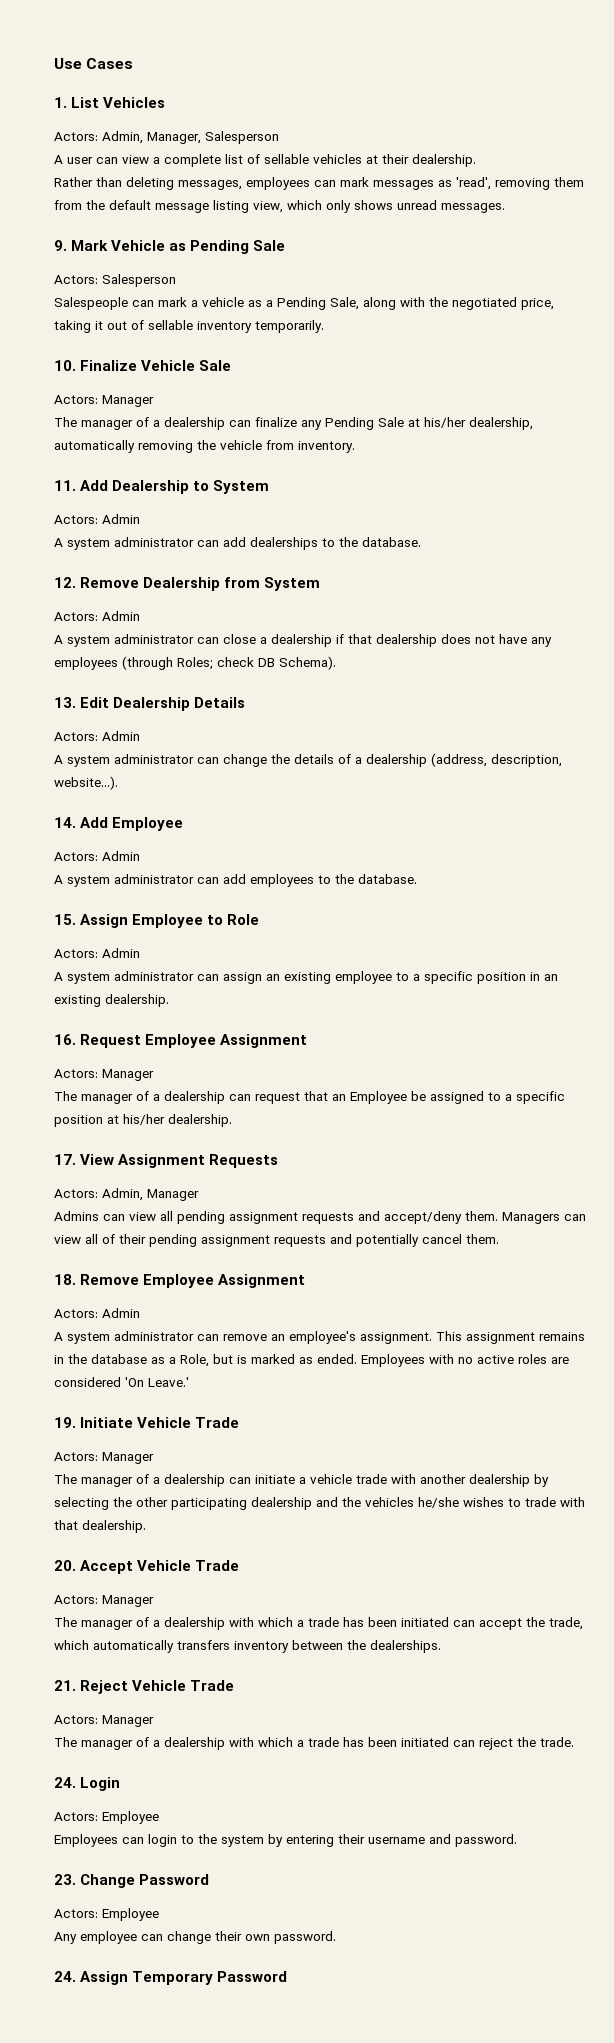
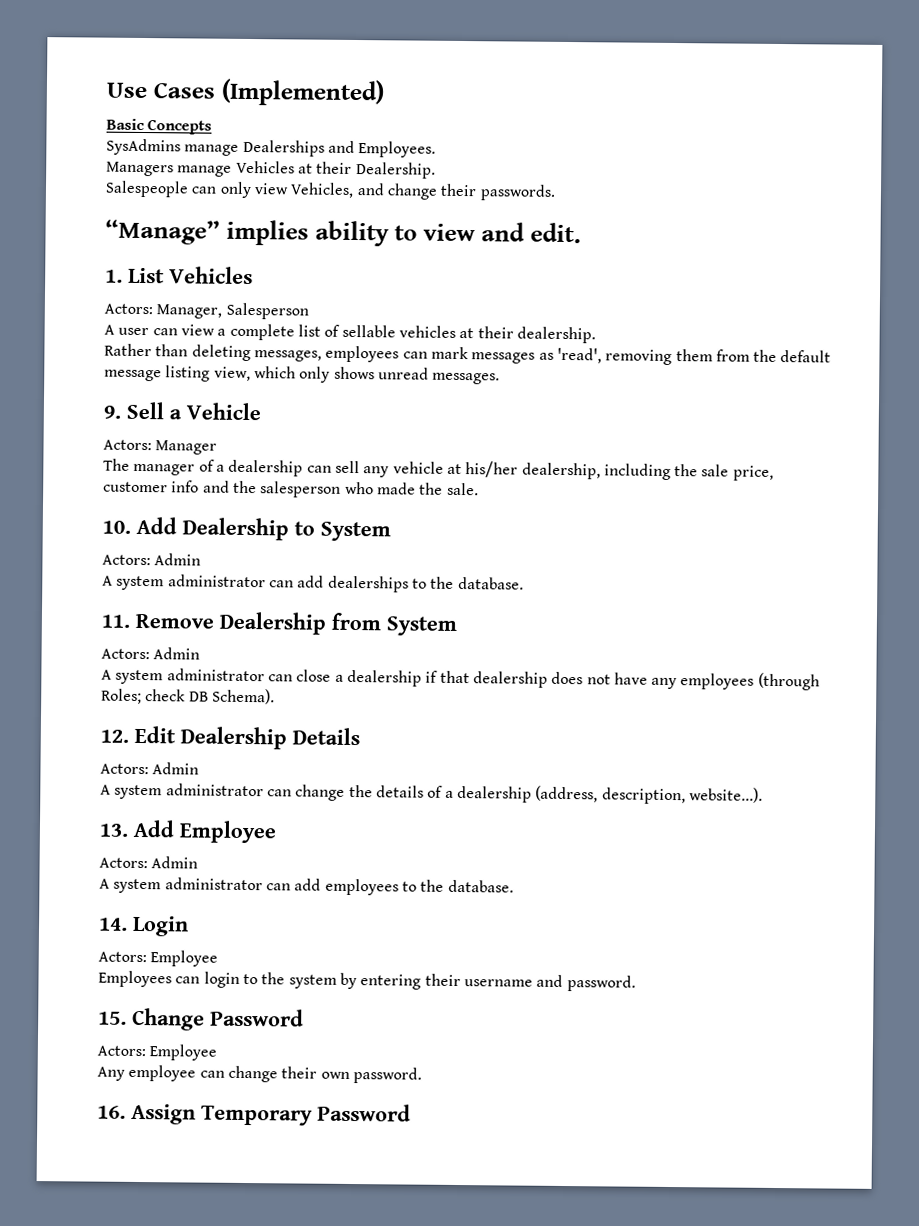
(134, 63) none -> [220,78,385,107] [106,118,213,135] [106,138,437,158] [106,160,436,179] [105,180,556,201] [105,219,581,247] (Implemented) // Basic Concepts // SysAdmins manage Dealerships and Employees. // Managers manage Vehicles at their Dealership. // Salespeople can only view Vehicles, and change their passwords. // “Manage” implies ability to view and edit.
[102,131,143,144] Admin, -> (153, 309) none
[71,240,286,254] [54,274,176,287] [54,297,554,310] [54,320,324,333] [54,360,232,371] [54,395,154,407] [54,417,533,430] [54,440,355,453] [54,480,76,491] Mark Vehicle as Pending Sale // Actors: Salesperson // Salespeople can mark a vehicle as a Pending Sale, along with the negotiated price, taking it out of sellable inventory temporarily. // 10. Finalize Vehicle Sale // Actors: Manager // The manager of a dealership can finalize any Pending Sale at his/her dealership, automatically removing the vehicle from inventory. // 11. -> [126,401,261,421] [103,439,218,455] [103,458,774,481] [103,480,479,498] [102,520,131,534] Sell a Vehicle // Actors: Manager // The manager of a dealership can sell any vehicle at his/her dealership, including the sale price, customer info and the salesperson who made the sale. // 10.
[54,577,76,588] 12. -> [101,614,130,628] 11.
[54,697,76,708] 13. -> [100,729,129,743] 12.
[54,817,76,828] 14. -> [99,823,128,837] 13.
[54,914,260,928] [54,948,140,958] [54,971,558,984] [54,994,169,1007] [54,1034,308,1048] [54,1069,154,1081] [54,1091,565,1104] [54,1114,232,1127] [54,1154,279,1168] [54,1188,199,1201] [54,1211,586,1224] [54,1234,499,1247] [54,1274,306,1288] [54,1308,140,1318] [54,1331,585,1344] [54,1354,569,1367] [54,1377,189,1387] [54,1417,240,1428] [54,1452,154,1464] [54,1474,549,1487] [54,1497,585,1510] [54,1520,146,1533] [54,1560,240,1574] [54,1595,154,1607] [54,1617,583,1630] [54,1640,441,1653] [54,1680,235,1694] [54,1715,154,1727] [54,1737,574,1750] [54,1777,76,1788] 15. Assign Employee to Role // Actors: Admin // A system administrator can assign an existing employee to a specific position in an existing dealership. // 16. Request Employee Assignment // Actors: Manager // The manager of a dealership can request that an Employee be assigned to a specific position at his/her dealership. // 17. View Assignment Requests // Actors: Admin, Manager // Admins can view all pending assignment requests and accept/deny them. Managers can view all of their pending assignment requests and potentially cancel them. // 18. Remove Employee Assignment // Actors: Admin // A system administrator can remove an employee's assignment. This assignment remains in the database as a Role, but is marked as ended. Employees with no active roles are considered 'On Leave.' // 19. Initiate Vehicle Trade // Actors: Manager // The manager of a dealership can initiate a vehicle trade with another dealership by selecting the other participating dealership and the vehicles he/she wishes to trade with that dealership. // 20. Accept Vehicle Trade // Actors: Manager // The manager of a dealership with which a trade has been initiated can accept the trade, which automatically transfers inventory between the dealerships. // 21. Reject Vehicle Trade // Actors: Manager // The manager of a dealership with which a trade has been initiated can reject the trade. // 24. -> [98,917,128,931] 14.
[54,1874,76,1885] 23. -> [98,1011,127,1025] 15.
[54,1971,76,1982] 24. -> [97,1105,126,1119] 16.

